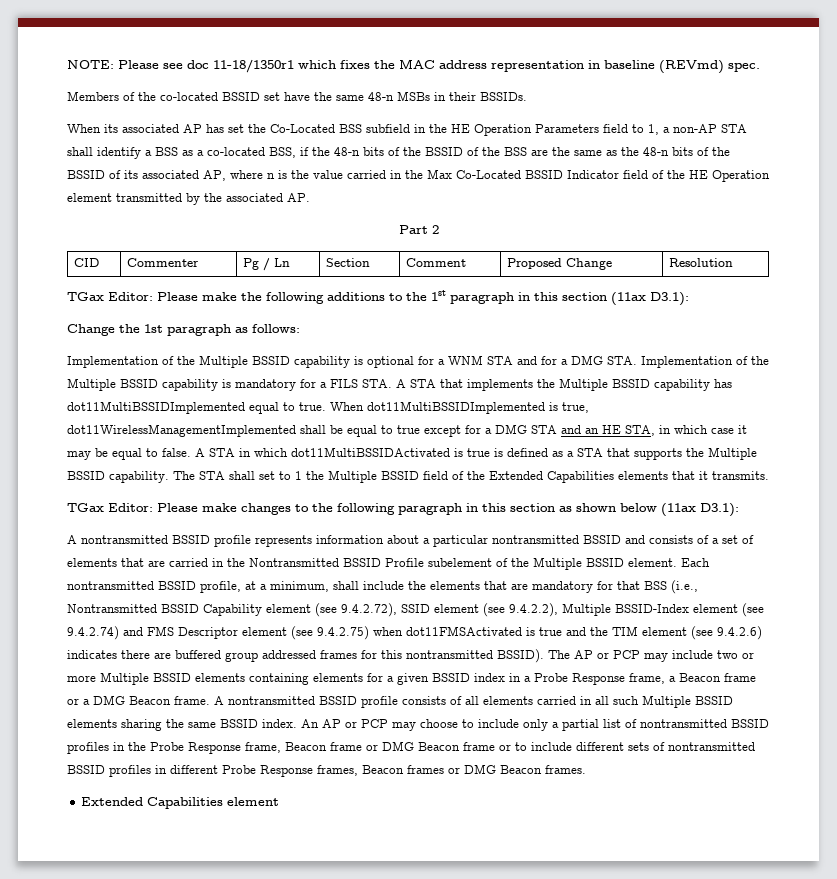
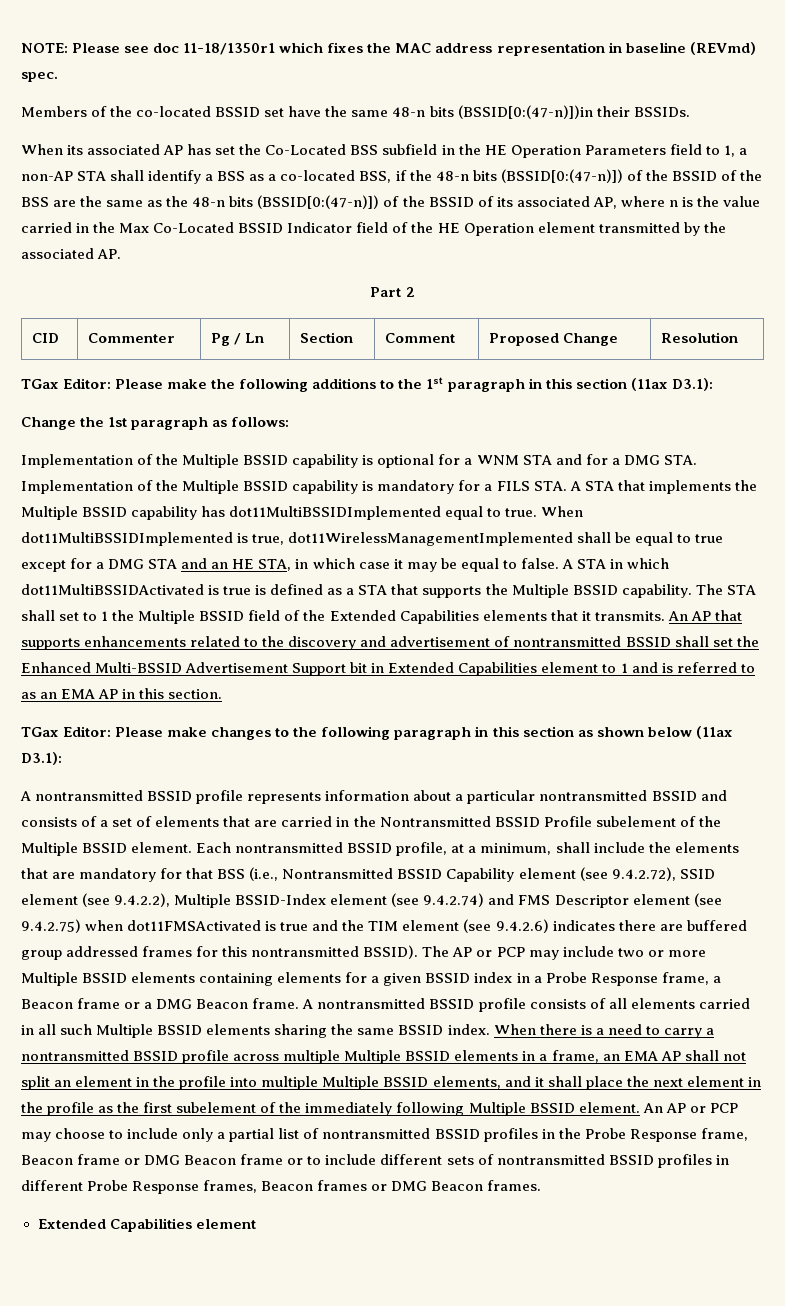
[397,91,446,101] MSBs in -> [429,105,593,119] bits (BSSID[0:(47-n)])in
(384, 151) none -> [500,169,623,183] (BSSID[0:(47-n)])
(693, 151) none -> [257,195,380,209] (BSSID[0:(47-n)])
(769, 475) none -> [667,610,742,621] [21,636,759,650] [21,662,755,676] [21,688,223,699] An AP that supports enhancements related to the discovery and advertisement of nontransmitted BSSID shall set the Enhanced Multi-BSSID Advertisement Support bit in Extended Capabilities element to 1 and is referred to as an EMA AP in this section.
(297, 723) none -> [493,1024,714,1038] [21,1050,746,1064] [21,1076,761,1090] [21,1102,640,1116] When there is a need to carry a nontransmitted BSSID profile across multiple Multiple BSSID elements in a frame, an EMA AP shall not split an element in the profile into multiple Multiple BSSID elements, and it shall place the next element in the profile as the first subelement of the immediately following Multiple BSSID element.

